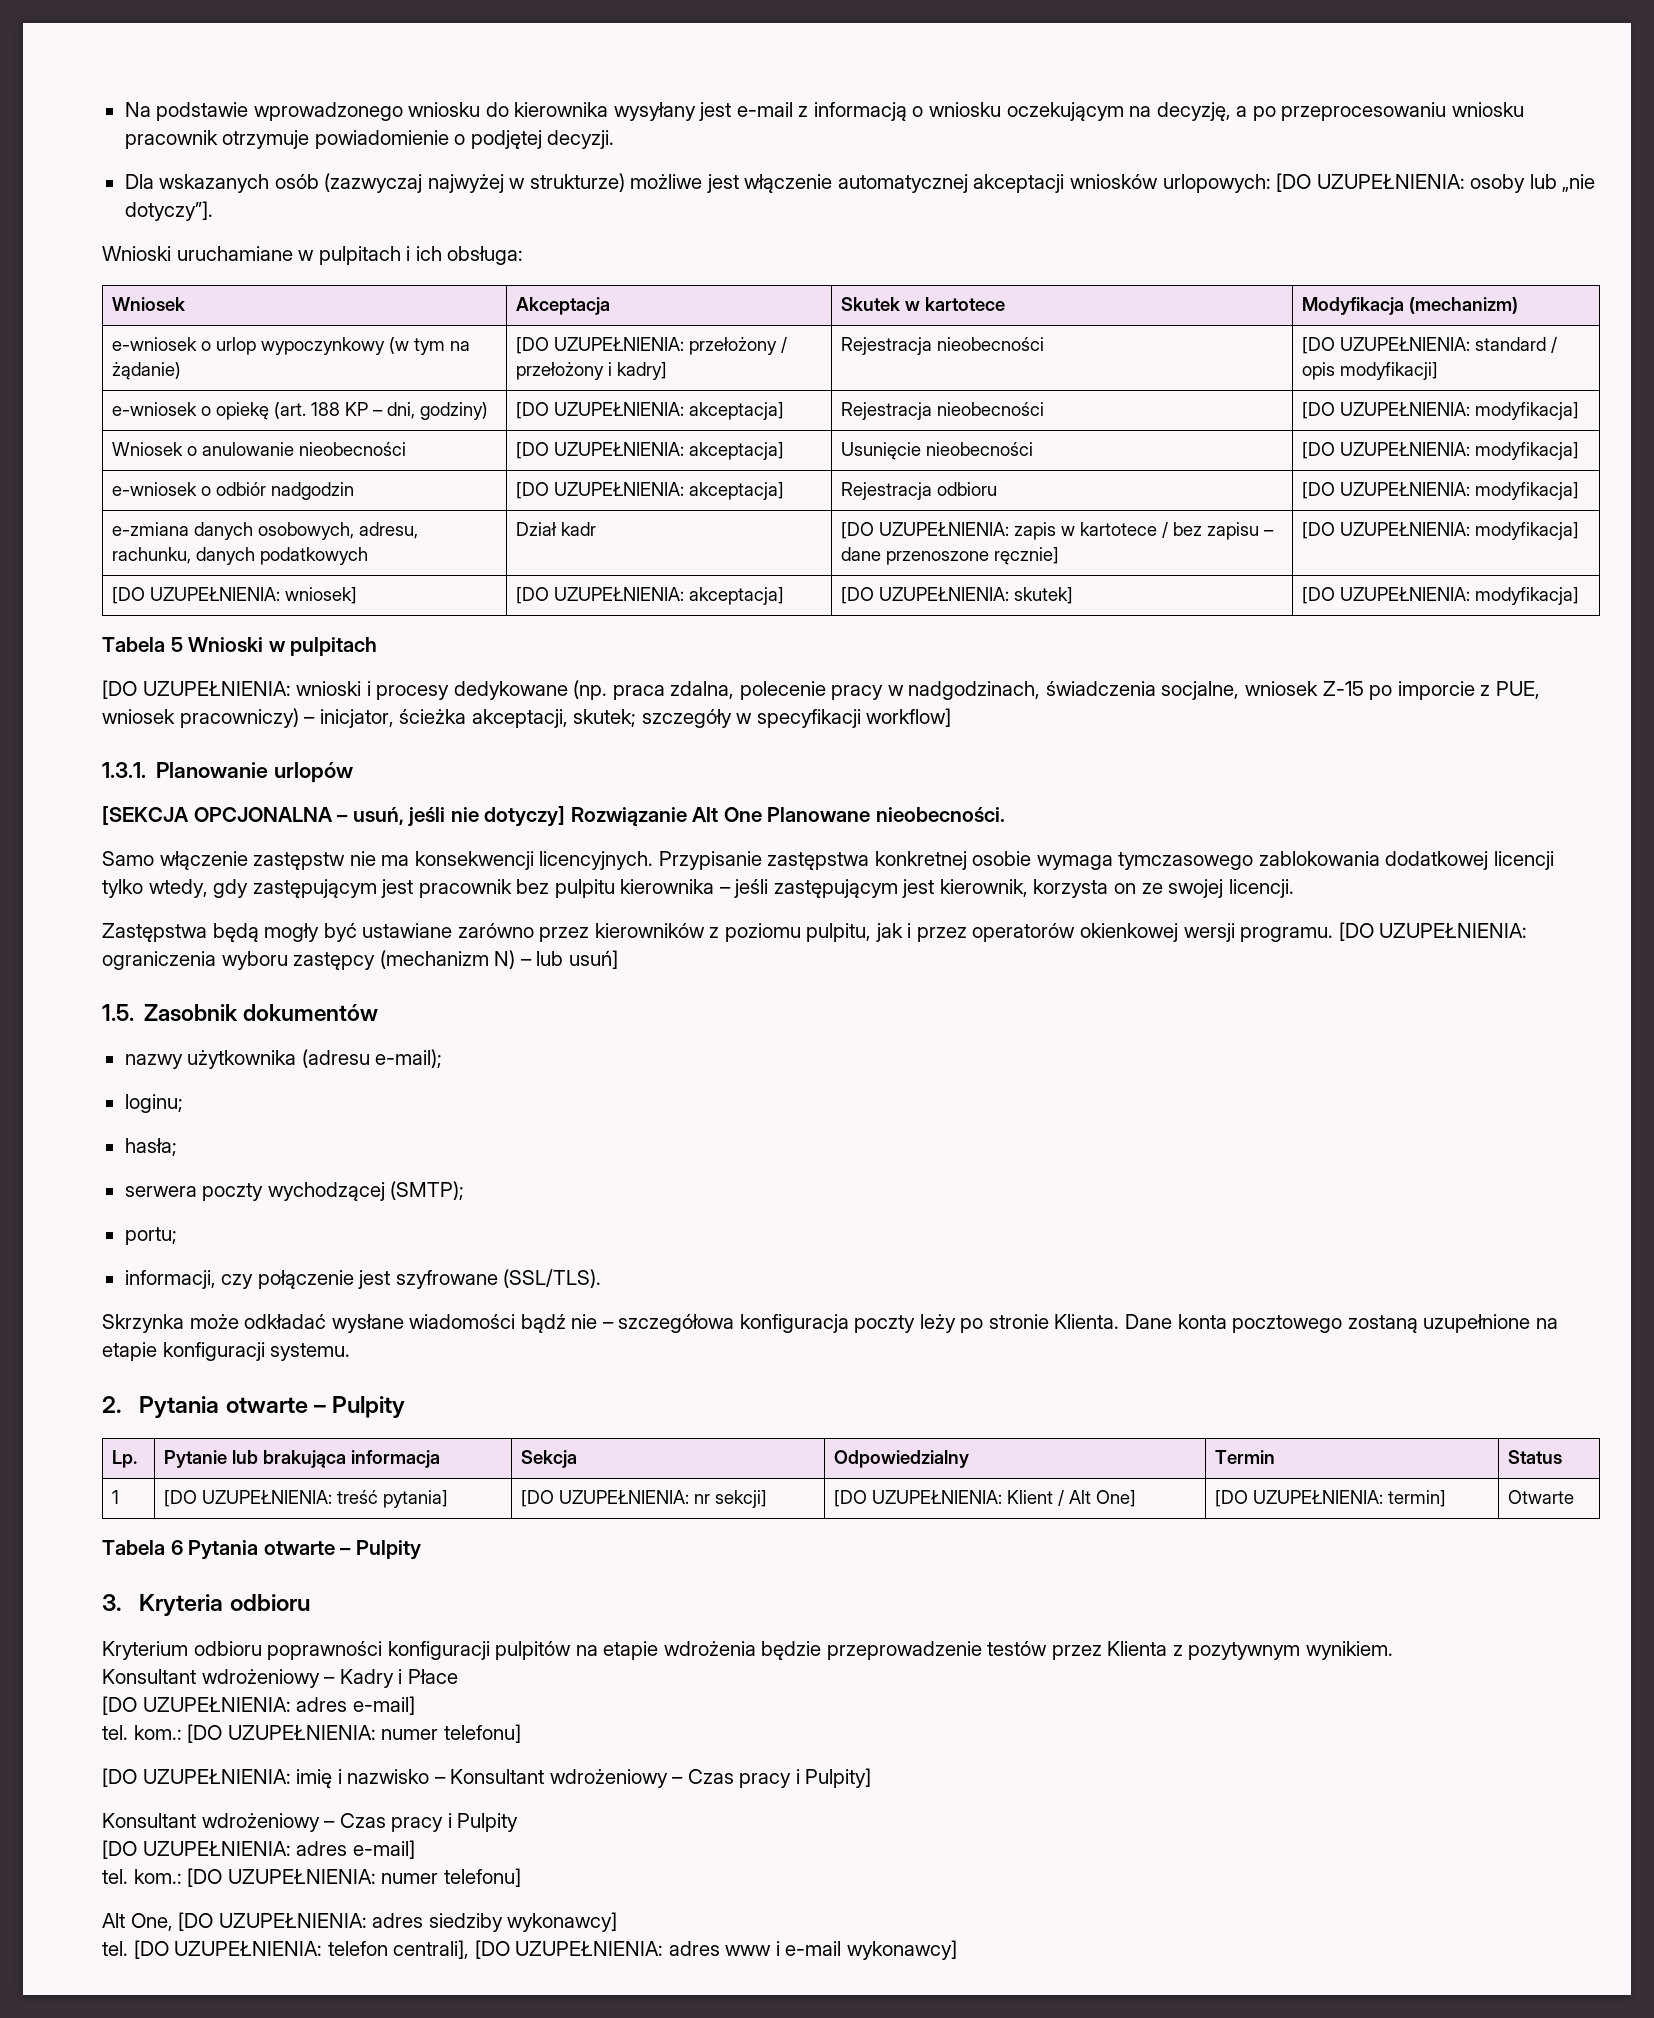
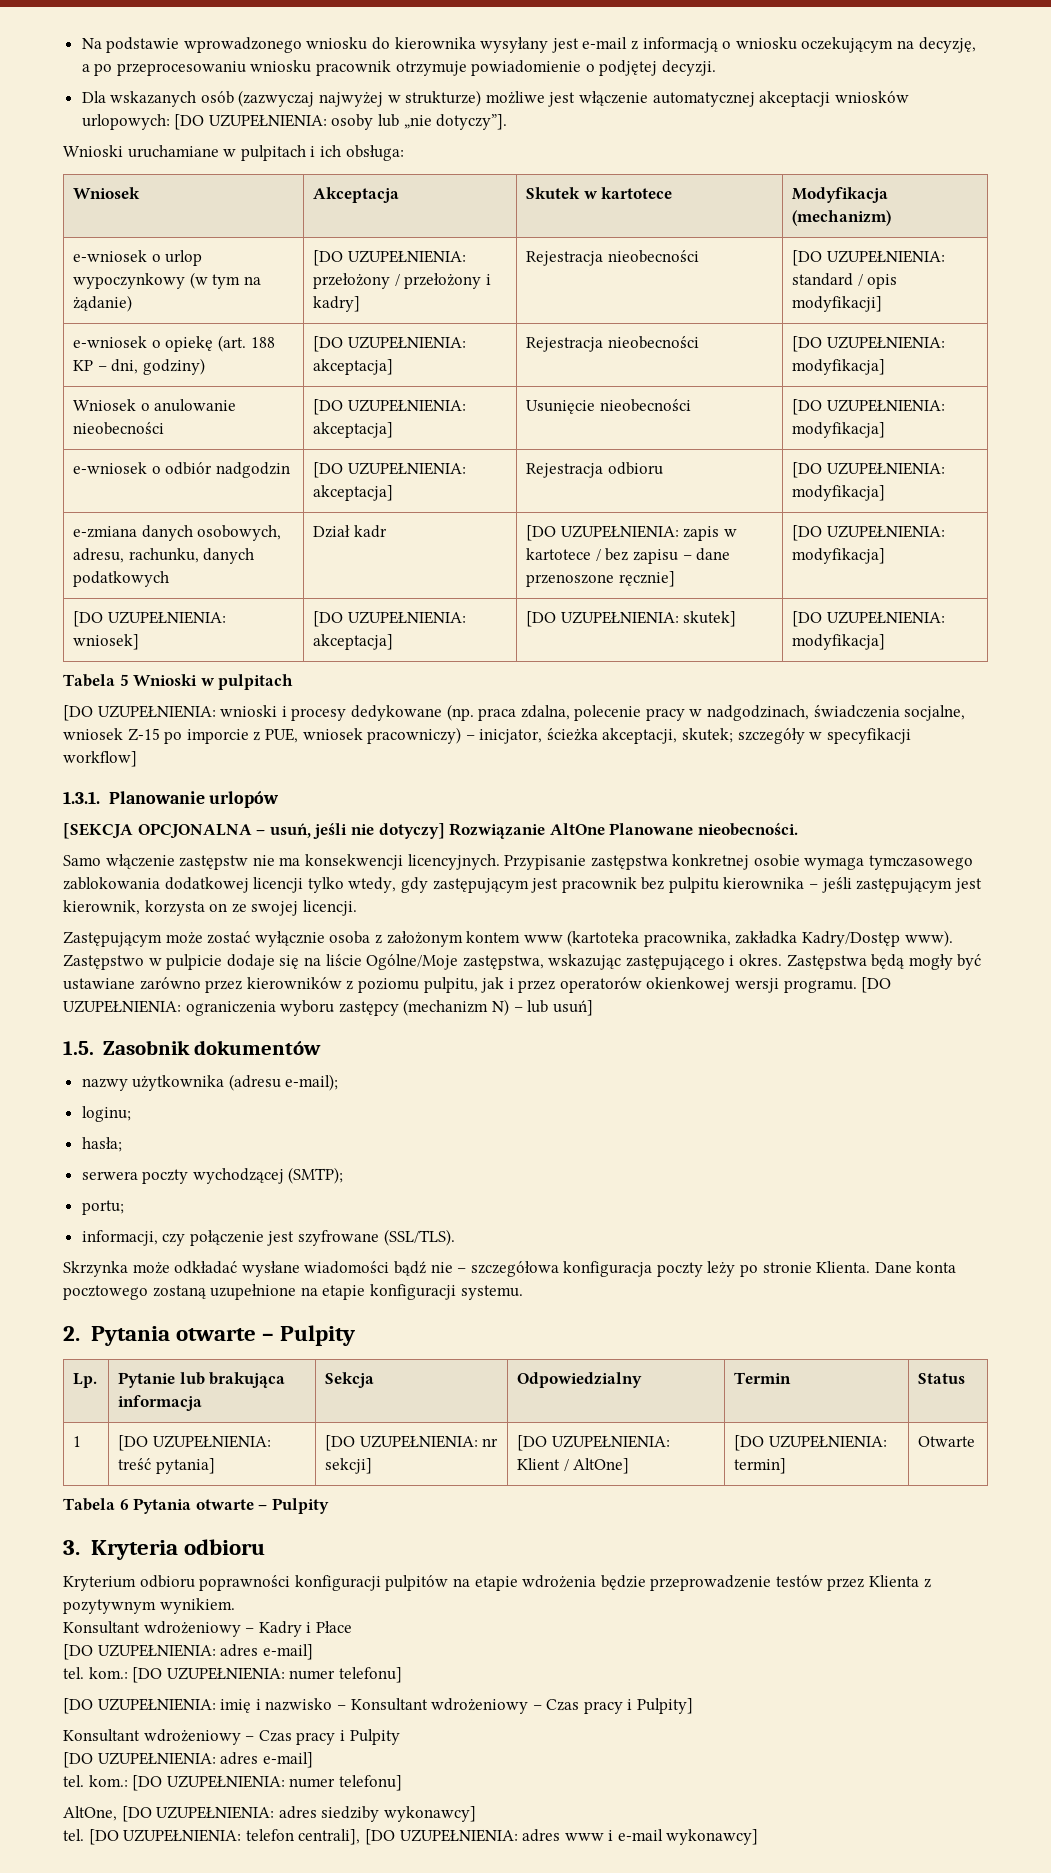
[692,807,762,822] Alt One -> [549,823,605,835] AltOne
(1294, 888) none -> [63,930,953,947] [63,954,783,970] Zastępującym może zostać wyłącznie osoba z założonym kontem www (kartoteka pracownika, zakładka Kadry/Dostęp www). Zastępstwo w pulpicie dodaje się na liście Ogólne/Moje zastępstwa, wskazując zastępującego i okres.
[1068,1490,1136,1507] Alt One] -> [573,1458,630,1474] AltOne]
[102,1913,173,1931] Alt One, -> [63,1806,117,1821] AltOne,

